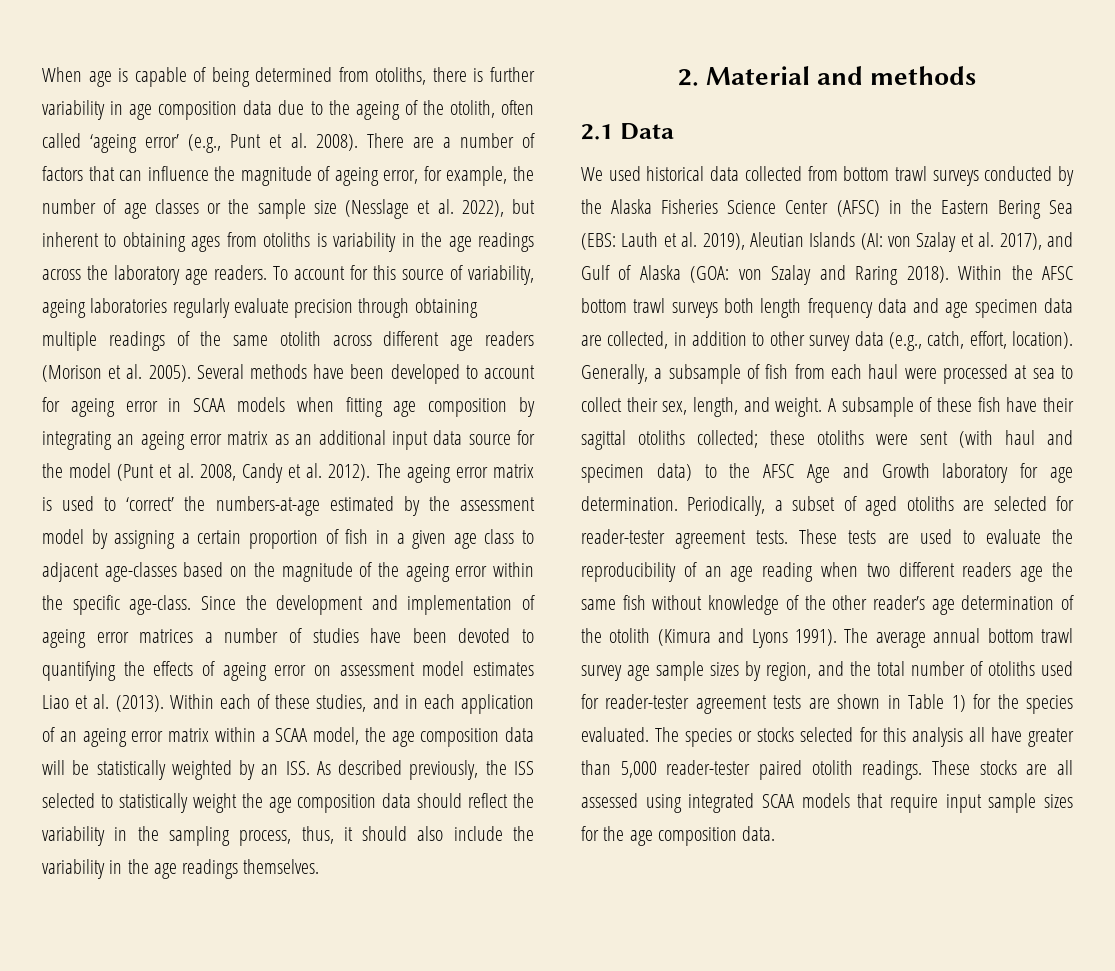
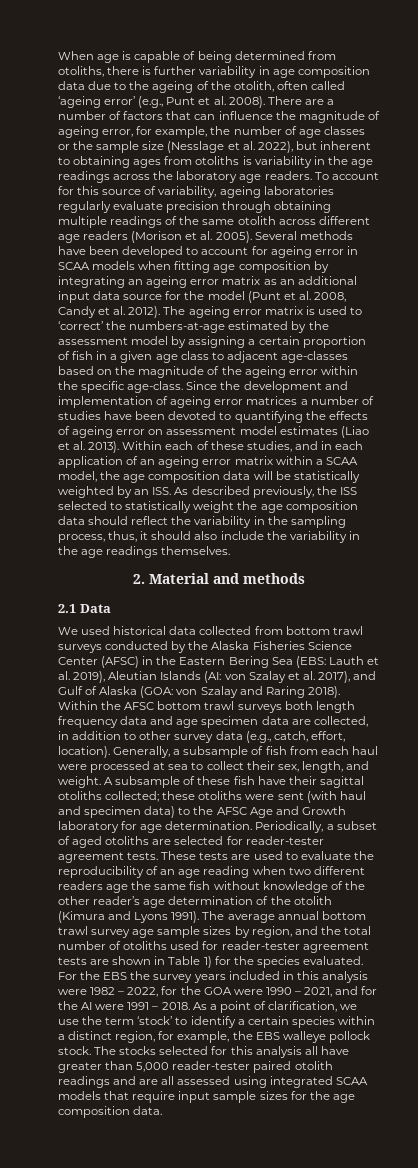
[42,694,164,712] Liao et al. (2013). -> [340,426,369,438] [58,441,120,453] (Liao et al. 2013).
[655,727,753,747] The species or -> [58,971,368,983] [58,986,378,997] [58,1001,358,1013] [58,1016,375,1028] [58,1031,370,1043] [58,1046,117,1055] For the EBS the survey years included in this analysis were 1982 – 2022, for the GOA were 1990 – 2021, and for the AI were 1991 – 2018. As a point of clarification, we use the term ‘stock’ to identify a certain species within a distinct region, for example, the EBS walleye pollock stock. The
[862,760,1017,780] readings. These stocks -> [58,1076,137,1088] readings and

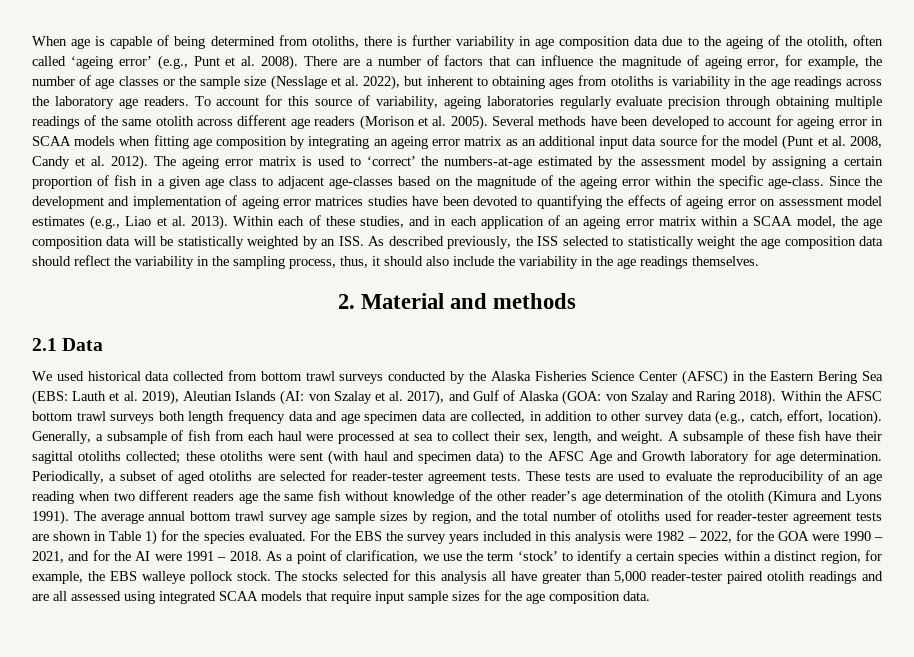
[300,396,374,405] a number of -> (364, 201) none
[340,426,369,438] (Liao -> [90,215,152,230] (e.g., Liao

